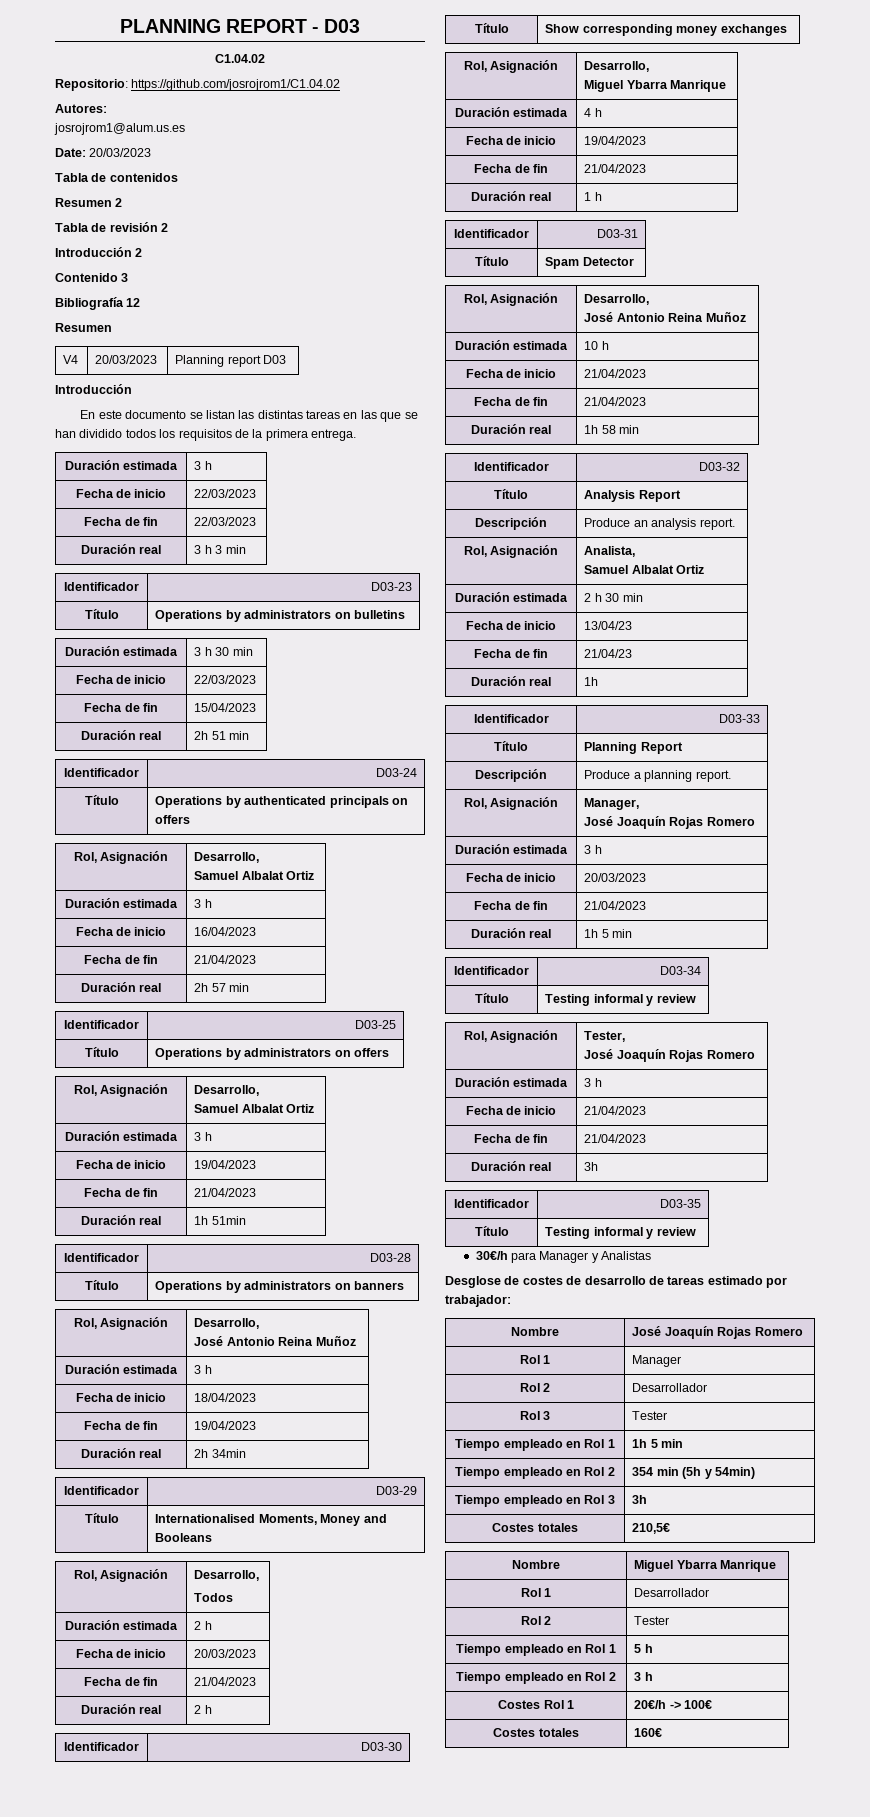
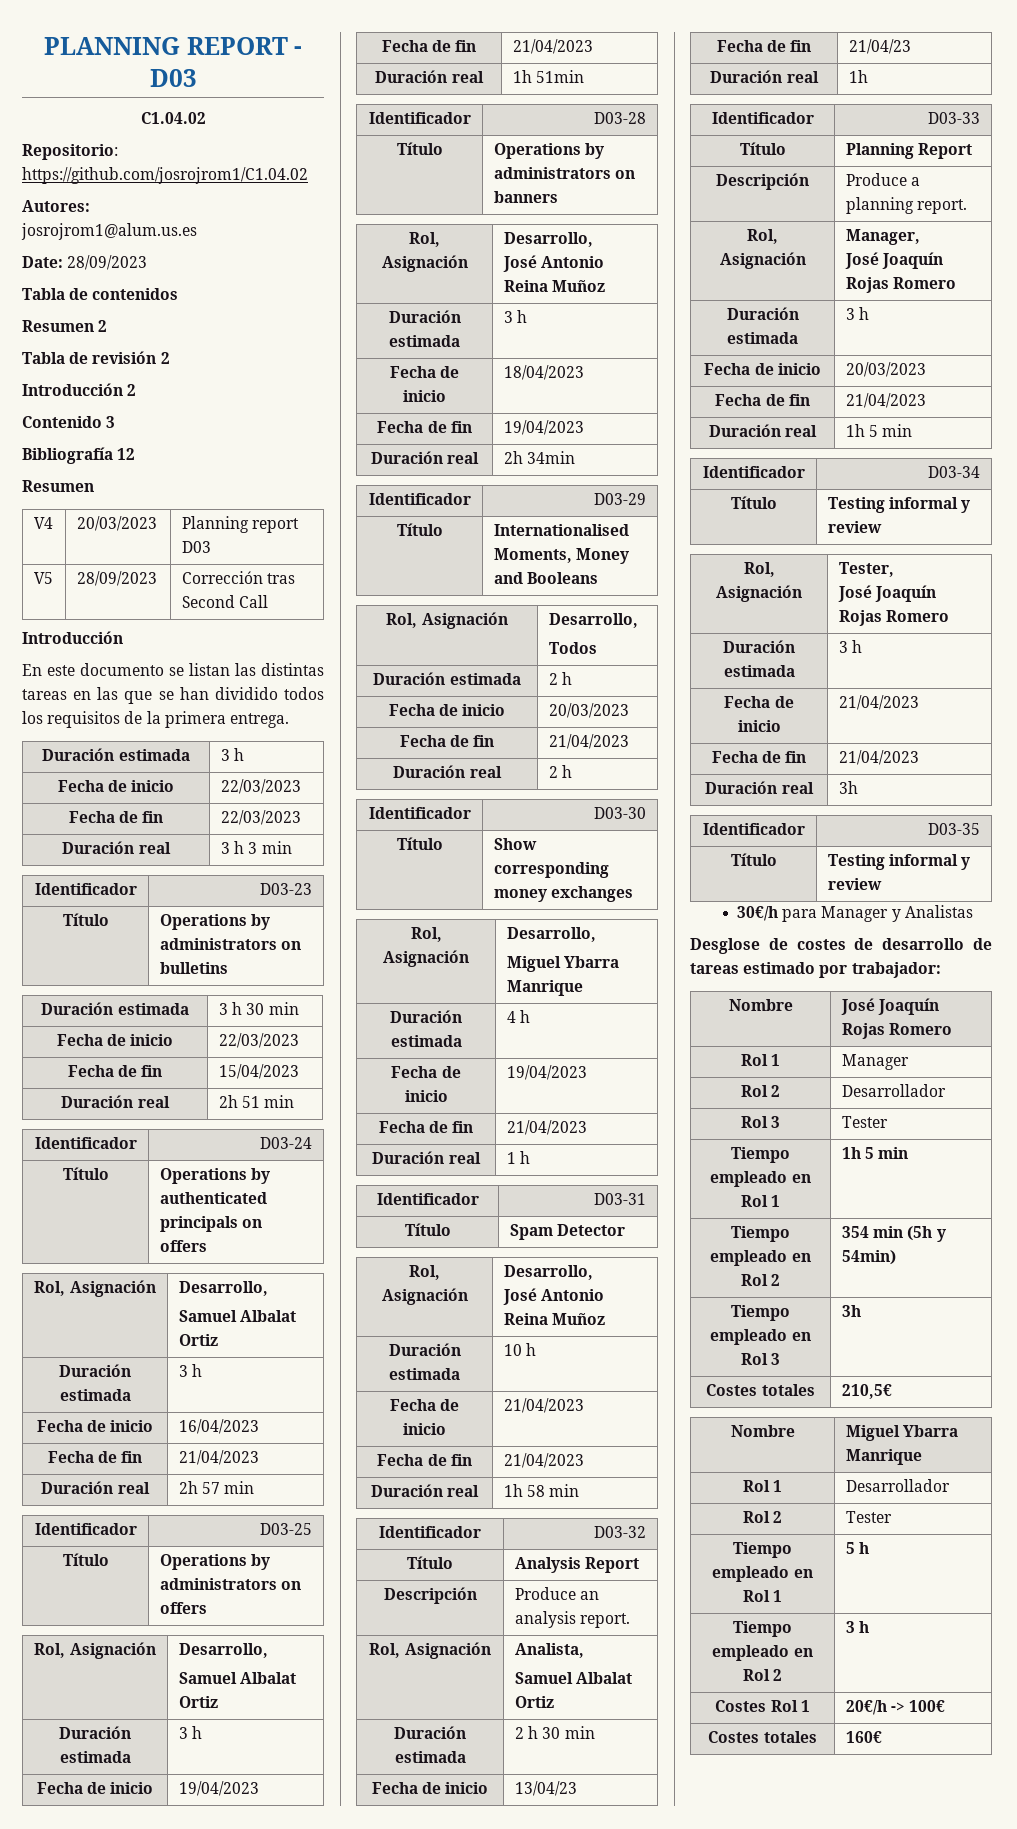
[89,148,152,157] 20/03/2023 -> [67,255,148,270] 28/09/2023
(287, 359) none -> [33,572,53,584] [76,571,157,586] [181,571,296,584] [181,595,269,608] // V5 | 28/09/2023 | Corrección tras Second Call

